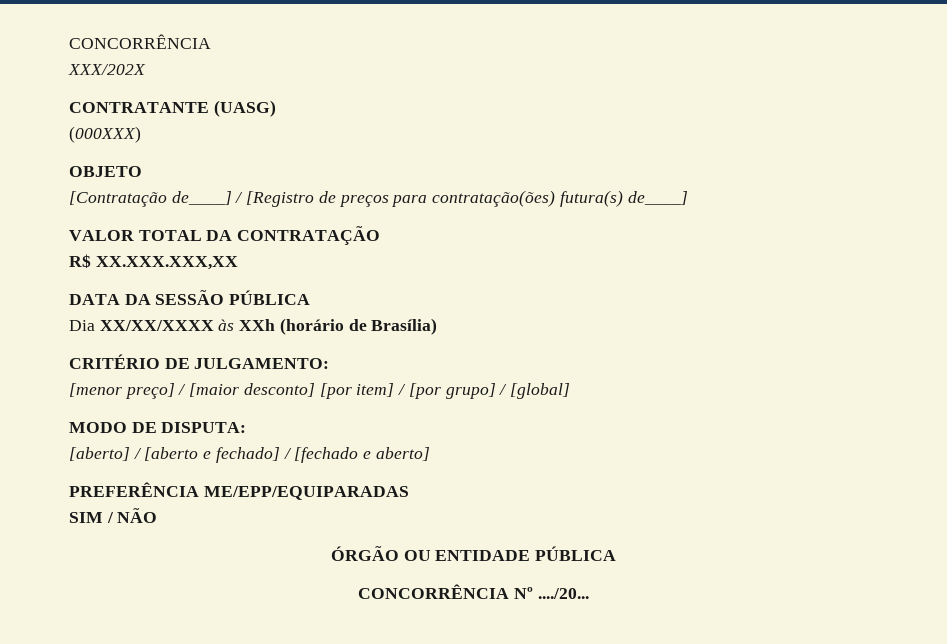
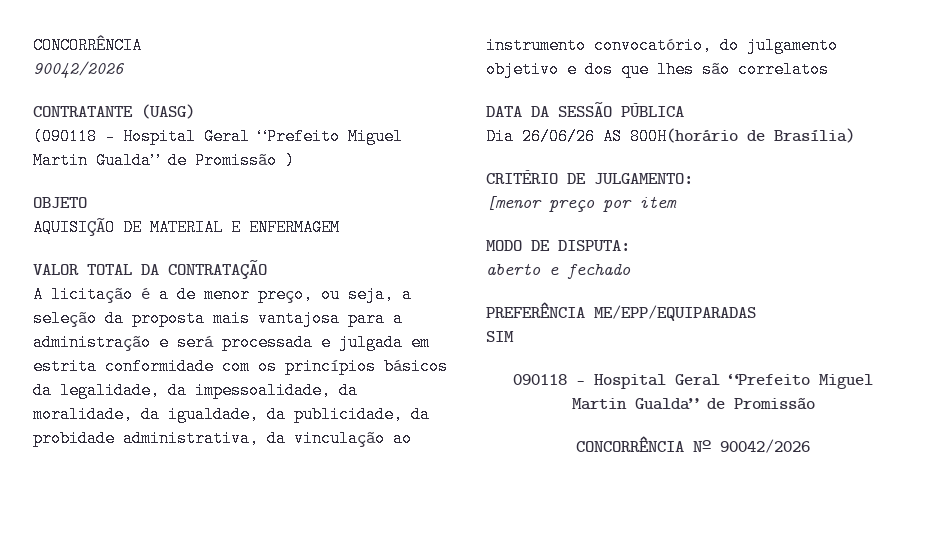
[68,64,146,75] XXX/202X -> [33,61,125,79] 90042/2026
[69,126,141,143] [69,166,142,177] [69,190,688,207] [69,226,381,245] [69,254,238,270] (000XXX) // OBJETO // [Contratação de____] / [Registro de preços para contratação(ões) futura(s) de____] // VALOR TOTAL DA CONTRATAÇÃO // R$ XX.XXX.XXX,XX -> [33,128,403,145] [33,152,295,169] [33,197,87,208] [33,218,340,236] [33,260,267,279] [33,286,412,303] [33,310,403,327] [33,334,430,351] [33,358,448,375] [33,382,358,399] [33,406,430,423] [33,430,412,447] [486,37,838,54] [486,61,829,78] (090118 – Hospital Geral “Prefeito Miguel Martin Gualda” de Promissão ) // OBJETO // AQUISIÇÃO DE MATERIAL E ENFERMAGEM // VALOR TOTAL DA CONTRATAÇÃO // A licitação é a de menor preço, ou seja, a seleção da proposta mais vantajosa para a administração e será processada e julgada em estrita conformidade com os princípios básicos da legalidade, da impessoalidade, da moralidade, da igualdade, da publicidade, da probidade administrativa, da vinculação ao instrumento convocatório, do julgamento objetivo e dos que lhes são correlatos
[99,318,344,335] XX/XX/XXXX às XXh (horário -> [522,128,738,145] 26/06/26 AS 800H(horário
[124,383,570,399] [69,422,247,433] [69,447,430,463] [69,482,409,500] [69,508,158,523] [330,546,617,561] preço] / [maior desconto] [por item] / [por grupo] / [global] // MODO DE DISPUTA: // [aberto] / [aberto e fechado] / [fechado e aberto] // PREFERÊNCIA ME/EPP/EQUIPARADAS // SIM / NÃO // ÓRGÃO OU ENTIDADE PÚBLICA -> [549,196,677,212] [486,240,630,251] [486,263,631,279] [486,302,756,321] [486,331,514,342] [513,374,873,389] [571,398,815,410] preço por item // MODO DE DISPUTA: // aberto e fechado // PREFERÊNCIA ME/EPP/EQUIPARADAS // SIM // 090118 – Hospital Geral “Prefeito Miguel Martin Gualda” de Promissão
[537,588,589,599] ..../20... -> [720,439,810,453] 90042/2026

